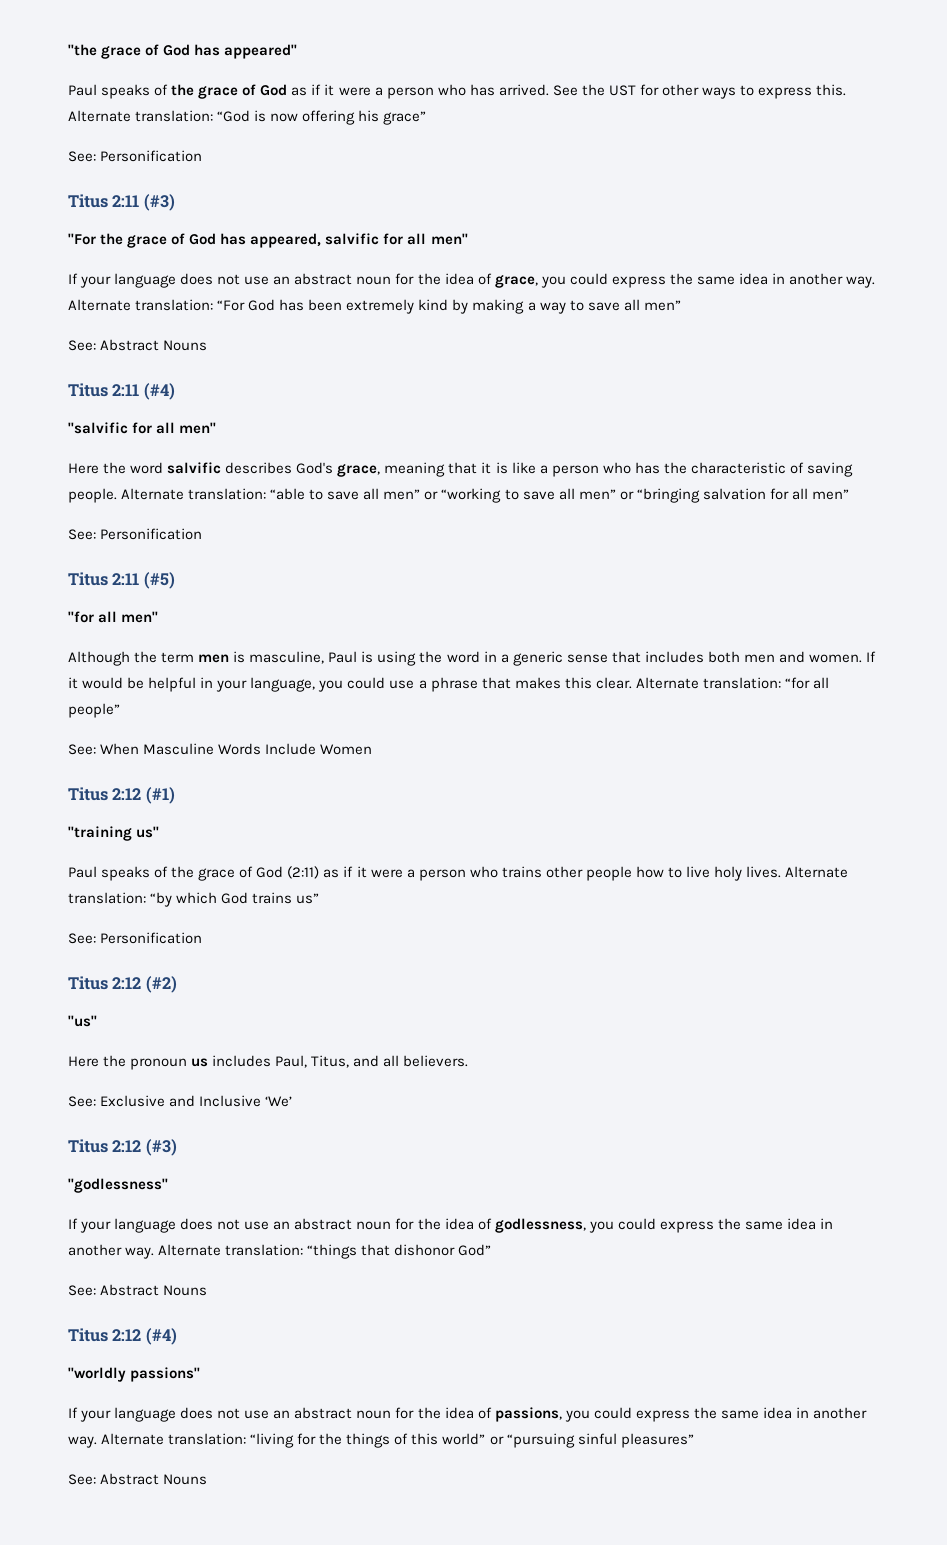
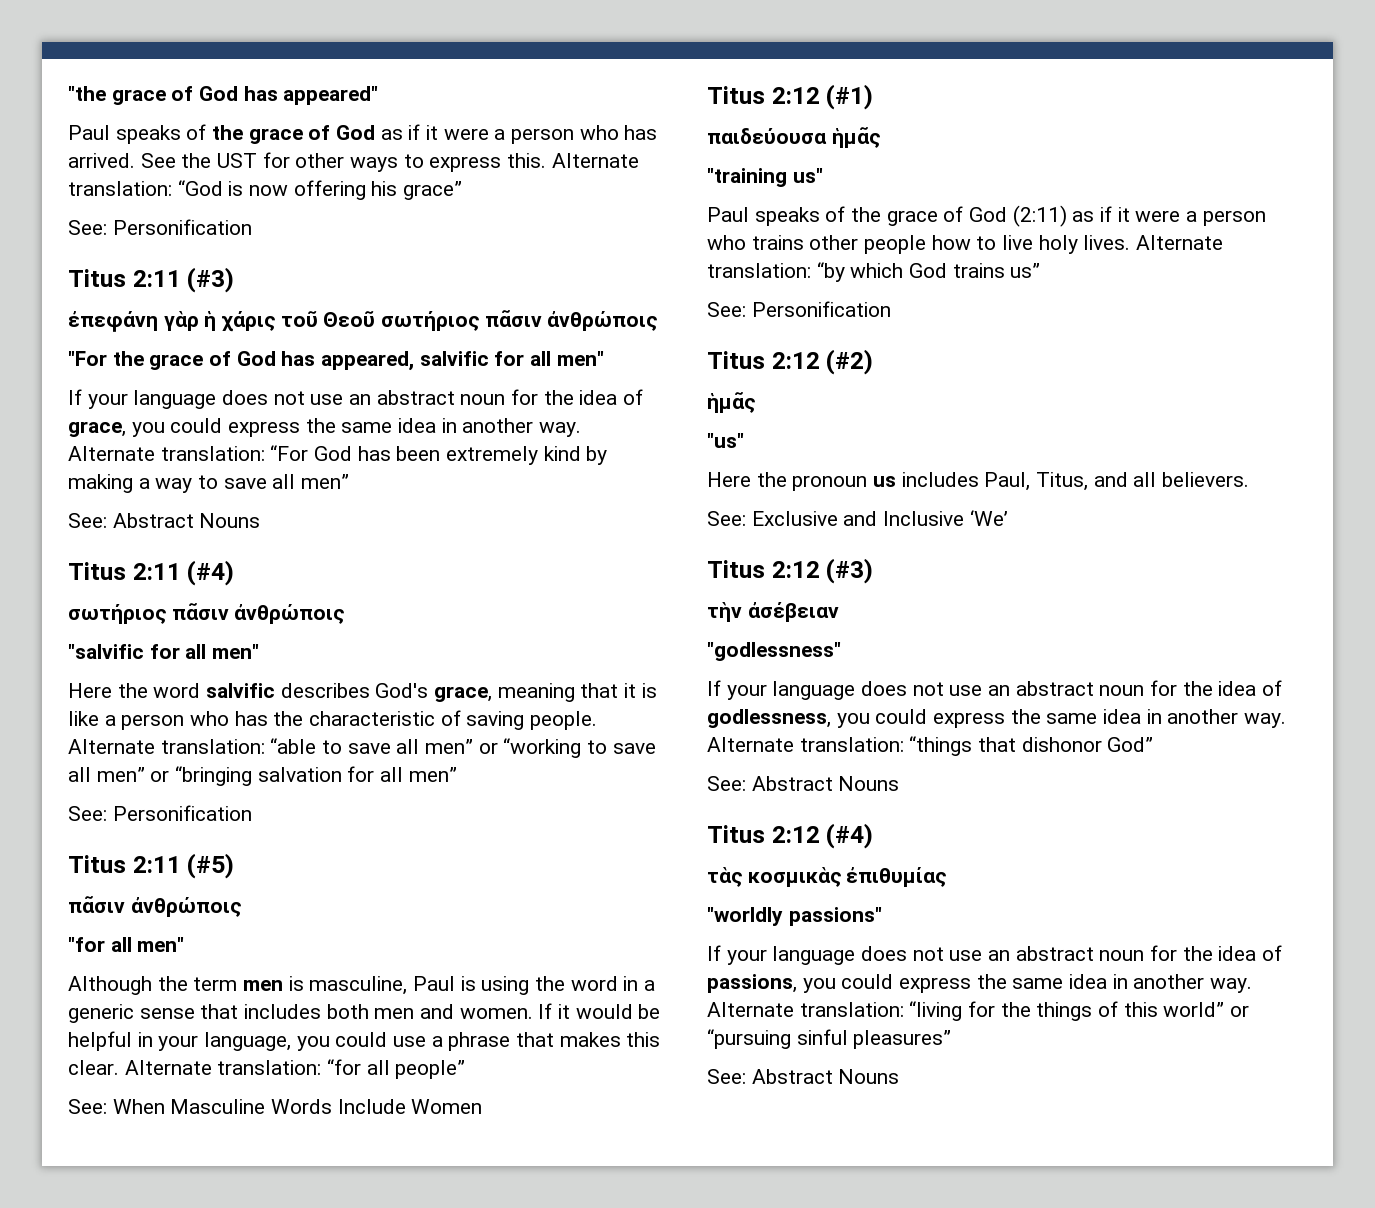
(175, 202) none -> [68,310,658,332] // ἐπεφάνη γὰρ ἡ χάρις τοῦ Θεοῦ σωτήριος πᾶσιν ἀνθρώποις
(175, 391) none -> [68,603,345,624] // σωτήριος πᾶσιν ἀνθρώποις
(175, 580) none -> [68,896,241,917] // πᾶσιν ἀνθρώποις
(175, 795) none -> [707,127,880,148] // παιδεύουσα ἡμᾶς
(177, 984) none -> [707,392,755,413] // ἡμᾶς
(177, 1147) none -> [707,602,839,622] // τὴν ἀσέβειαν
(177, 1336) none -> [707,867,947,887] // τὰς κοσμικὰς ἐπιθυμίας

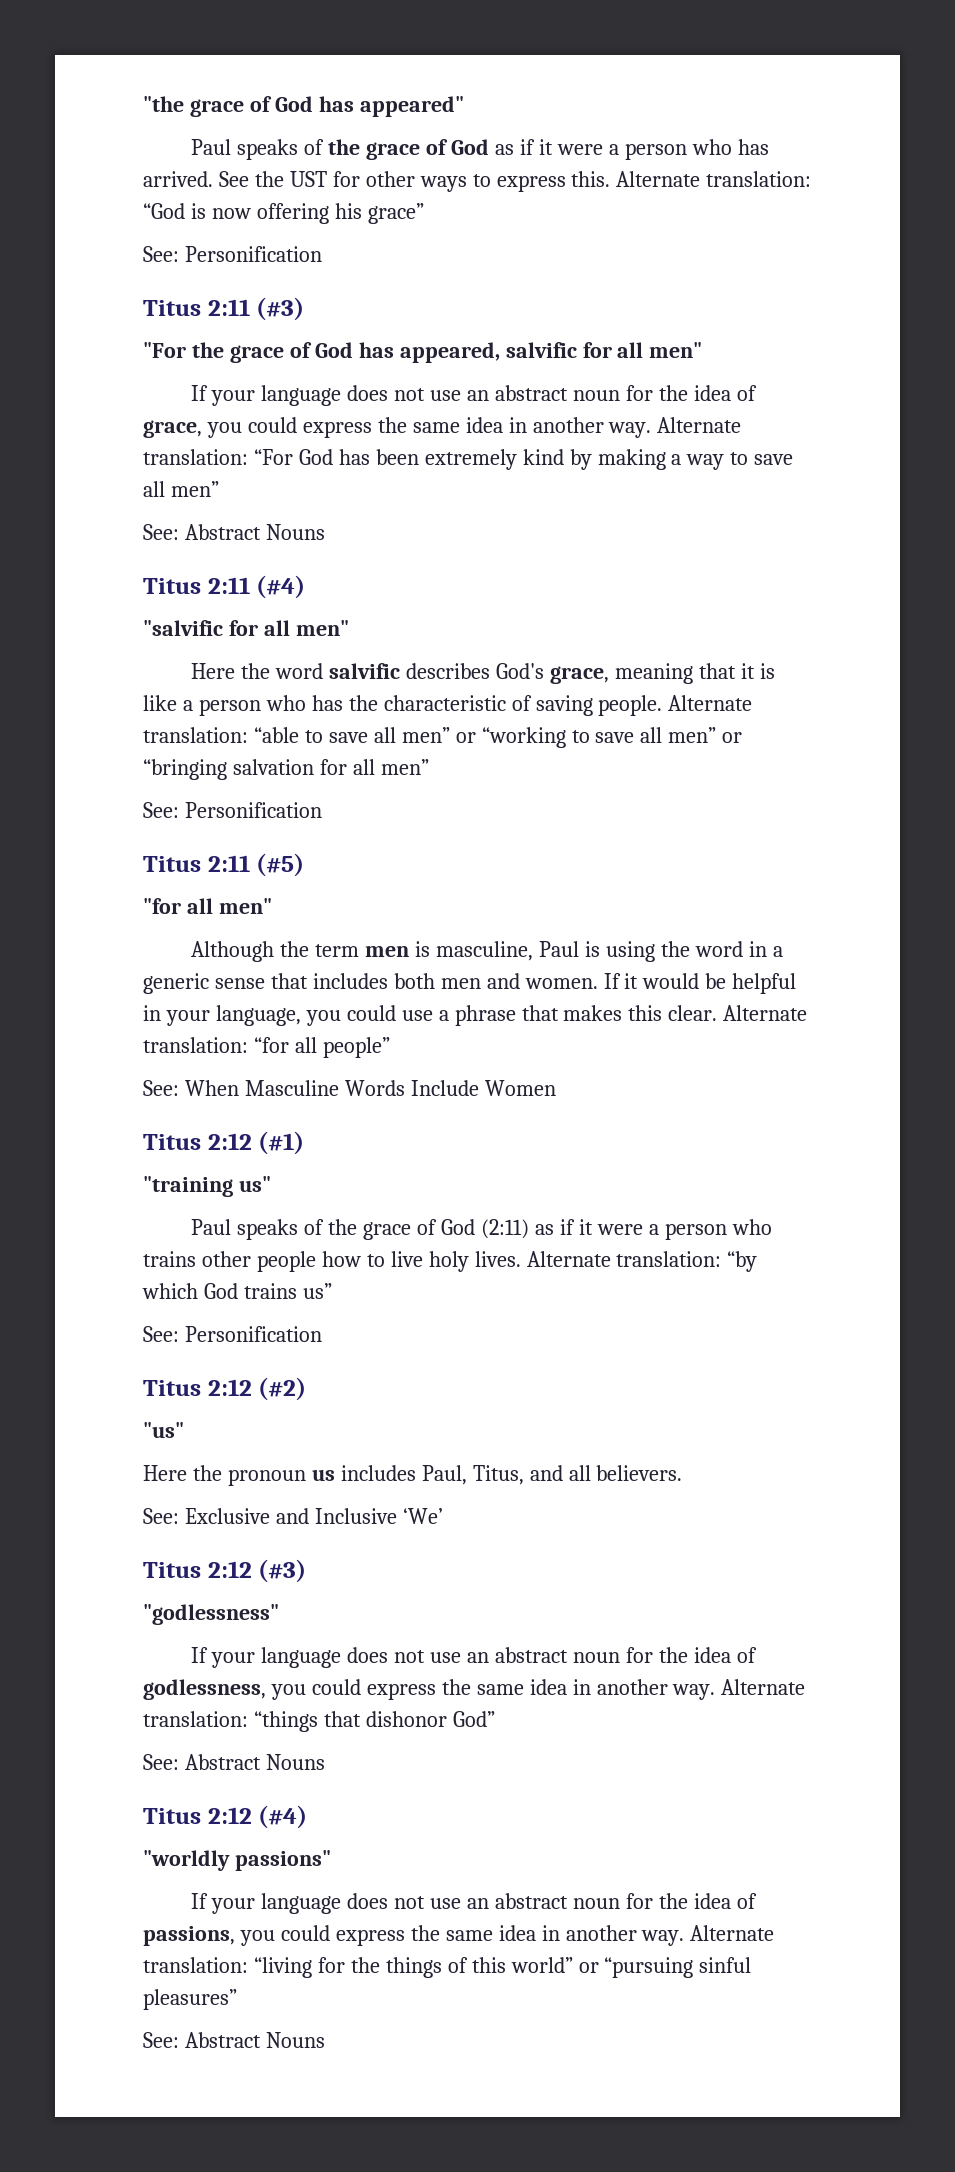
[68,310,658,332] // ἐπεφάνη γὰρ ἡ χάρις τοῦ Θεοῦ σωτήριος πᾶσιν ἀνθρώποις -> (305, 309) none
[68,603,345,624] // σωτήριος πᾶσιν ἀνθρώποις -> (306, 587) none
[68,896,241,917] // πᾶσιν ἀνθρώποις -> (305, 865) none
[707,127,880,148] // παιδεύουσα ἡμᾶς -> (305, 1143) none
[707,392,755,413] // ἡμᾶς -> (307, 1389) none
[707,602,839,622] // τὴν ἀσέβειαν -> (307, 1571) none
[707,867,947,887] // τὰς κοσμικὰς ἐπιθυμίας -> (308, 1817) none

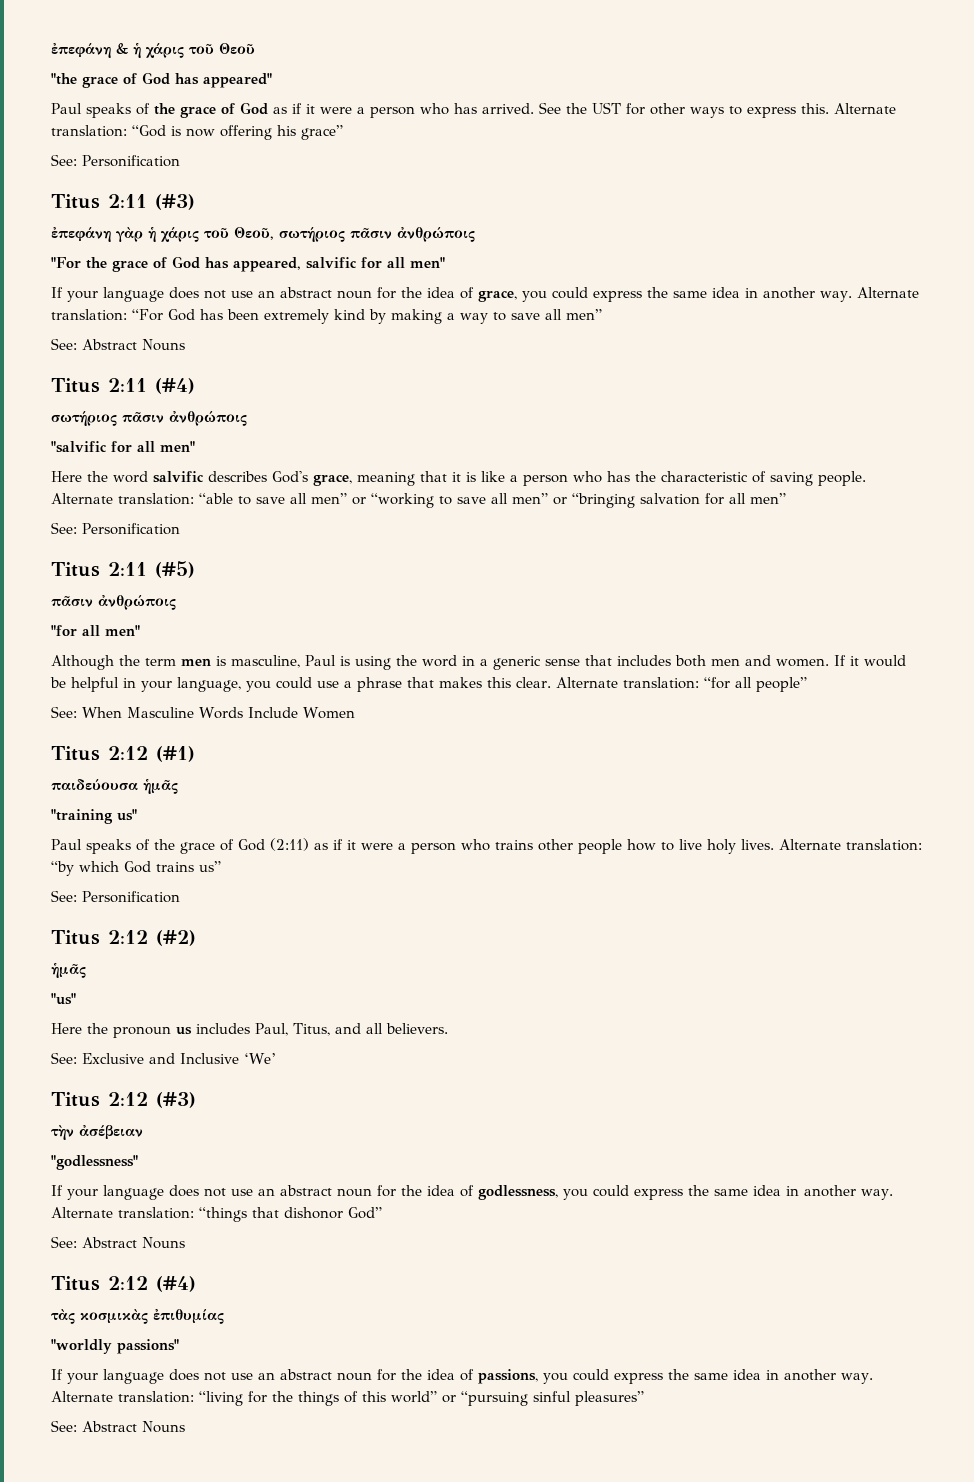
(143, 104) none -> [51,43,255,58] ἐπεφάνη & ἡ χάρις τοῦ Θεοῦ //
(305, 309) none -> [51,227,475,242] // ἐπεφάνη γὰρ ἡ χάρις τοῦ Θεοῦ, σωτήριος πᾶσιν ἀνθρώποις
(306, 587) none -> [51,411,247,426] // σωτήριος πᾶσιν ἀνθρώποις
(305, 865) none -> [51,595,176,610] // πᾶσιν ἀνθρώποις
(305, 1143) none -> [51,779,178,794] // παιδεύουσα ἡμᾶς
(307, 1389) none -> [51,963,86,978] // ἡμᾶς
(307, 1571) none -> [51,1125,143,1140] // τὴν ἀσέβειαν
(308, 1817) none -> [51,1309,224,1324] // τὰς κοσμικὰς ἐπιθυμίας

